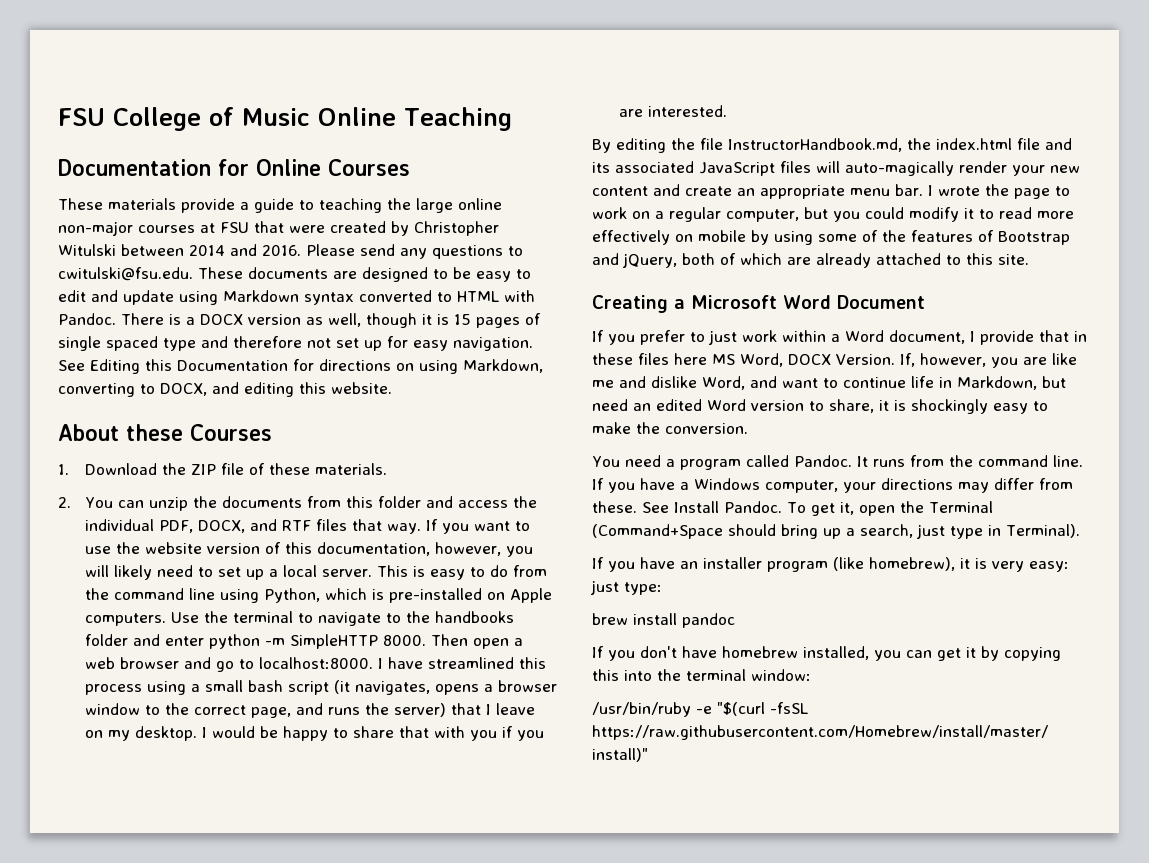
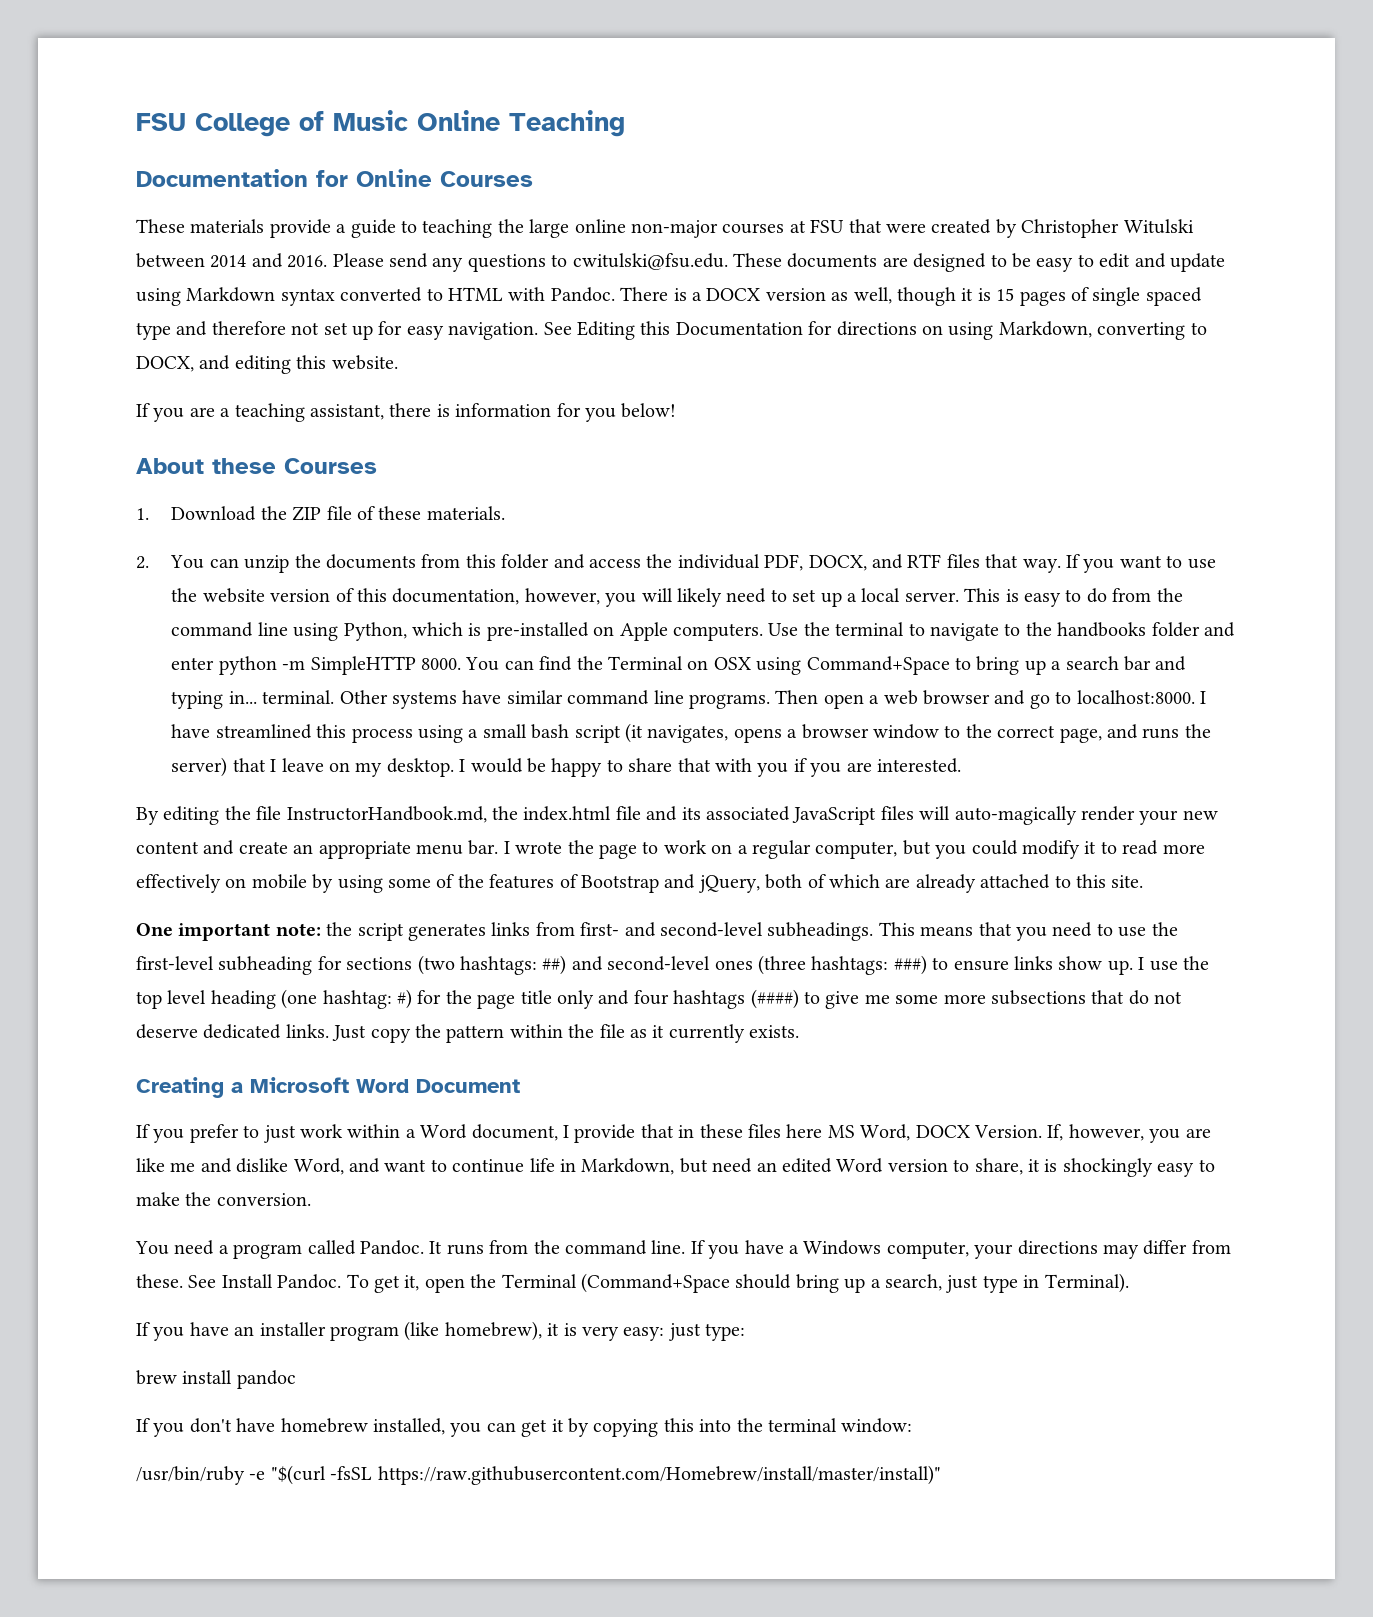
(392, 388) none -> [136,403,677,422] // If you are a teaching assistant, there is information for you below!
(426, 640) none -> [465,656,1187,675] [171,690,771,709] You can find the Terminal on OSX using Command+Space to bring up a search bar and typing in... terminal. Other systems have similar command line programs.
(1029, 259) none -> [136,922,1178,941] [136,955,1209,975] [136,989,1183,1009] [136,1024,800,1043] // One important note: the script generates links from first- and second-level subheadings. This means that you need to use the first-level subheading for sections (two hashtags: ##) and second-level ones (three hashtags: ###) to ensure links show up. I use the top level heading (one hashtag: #) for the page title only and four hashtags (####) to give me some more subsections that do not deserve dedicated links. Just copy the pattern within the file as it currently exists.

